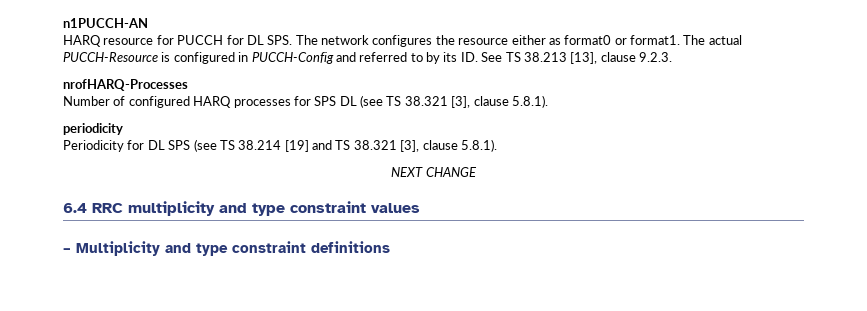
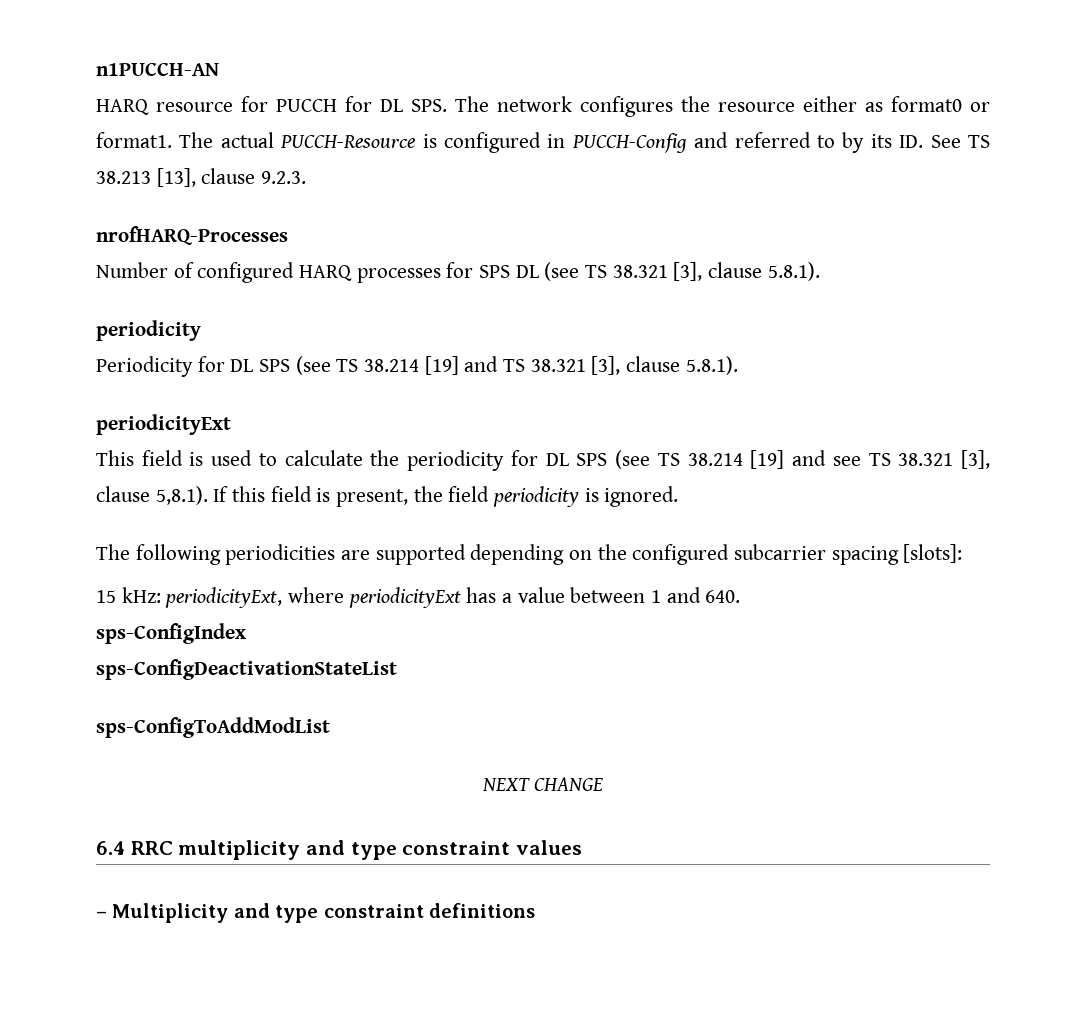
(497, 145) none -> [96,414,231,435] [96,450,990,471] [96,486,679,507] [96,544,963,565] [96,587,741,608] [96,623,246,644] [96,659,397,680] [96,717,330,738] // periodicityExt // This field is used to calculate the periodicity for DL SPS (see TS 38.214 [19] and see TS 38.321 [3], clause 5,8.1). If this field is present, the field periodicity is ignored. // The following periodicities are supported depending on the configured subcarrier spacing [slots]: // 15 kHz: periodicityExt, where periodicityExt has a value between 1 and 640. // sps-ConfigIndex // sps-ConfigDeactivationStateList // sps-ConfigToAddModList

